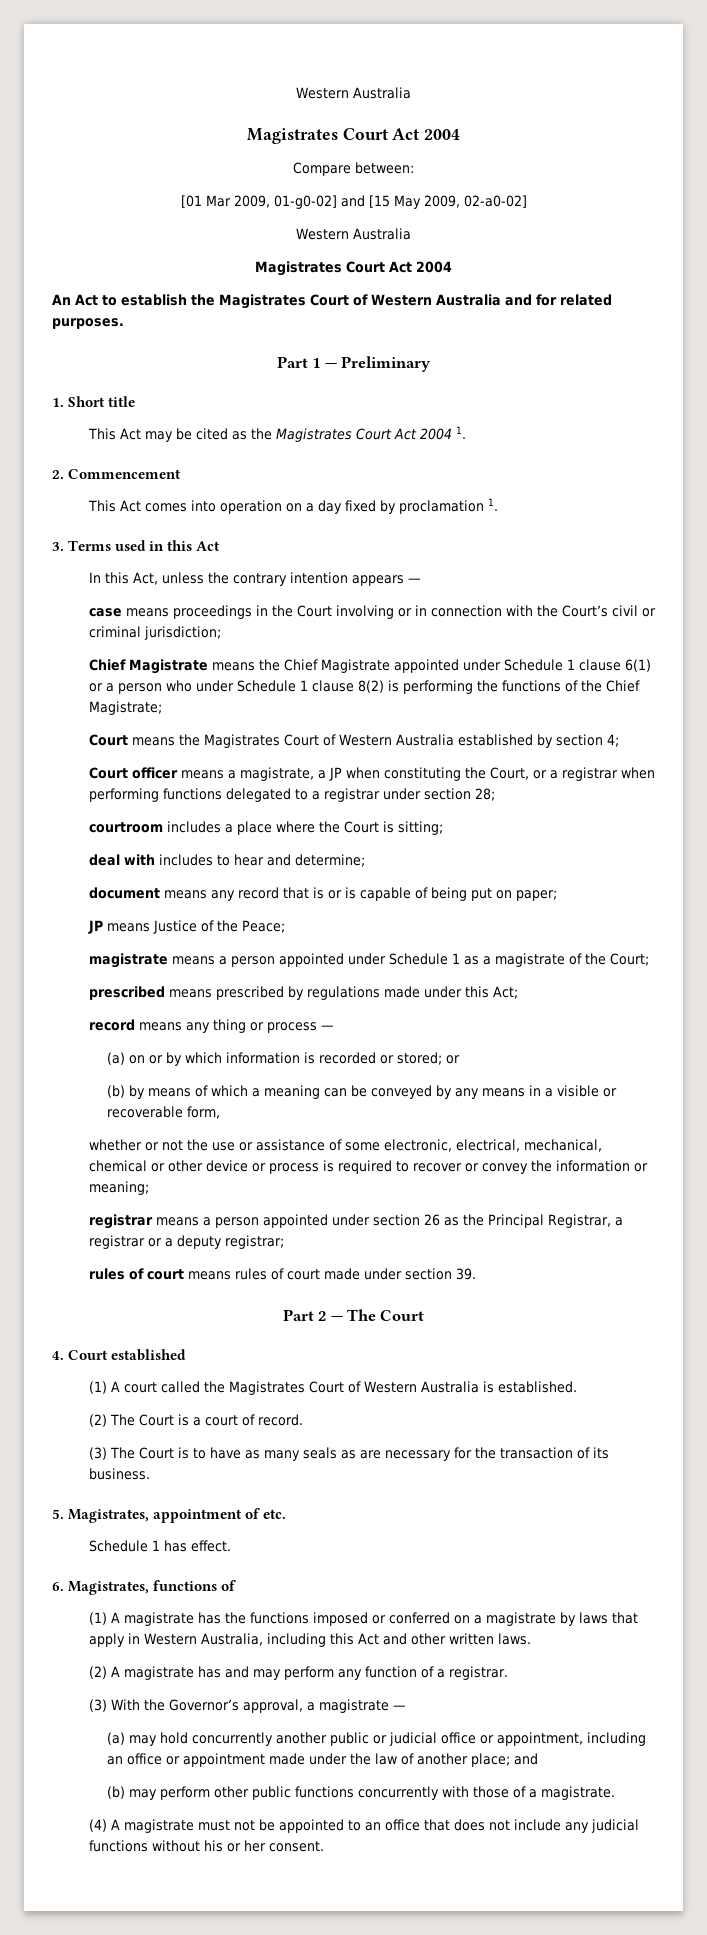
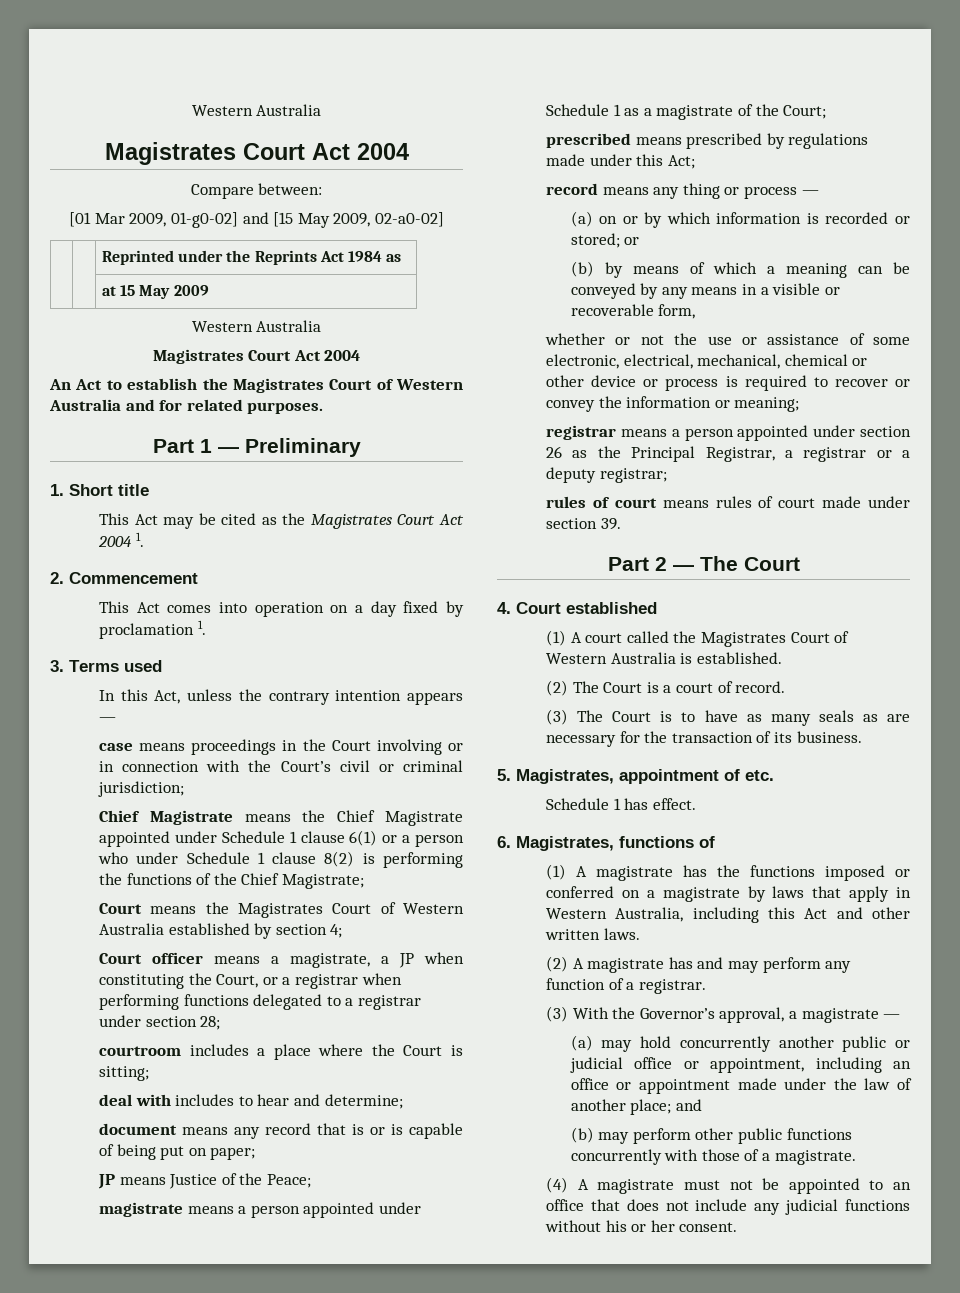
(527, 201) none -> [102,250,402,265] [102,285,209,299] // | | Reprinted under the Reprints Act 1984 as // | | at 15 May 2009
[149,540,221,551] in this Act -> (162, 666) none

